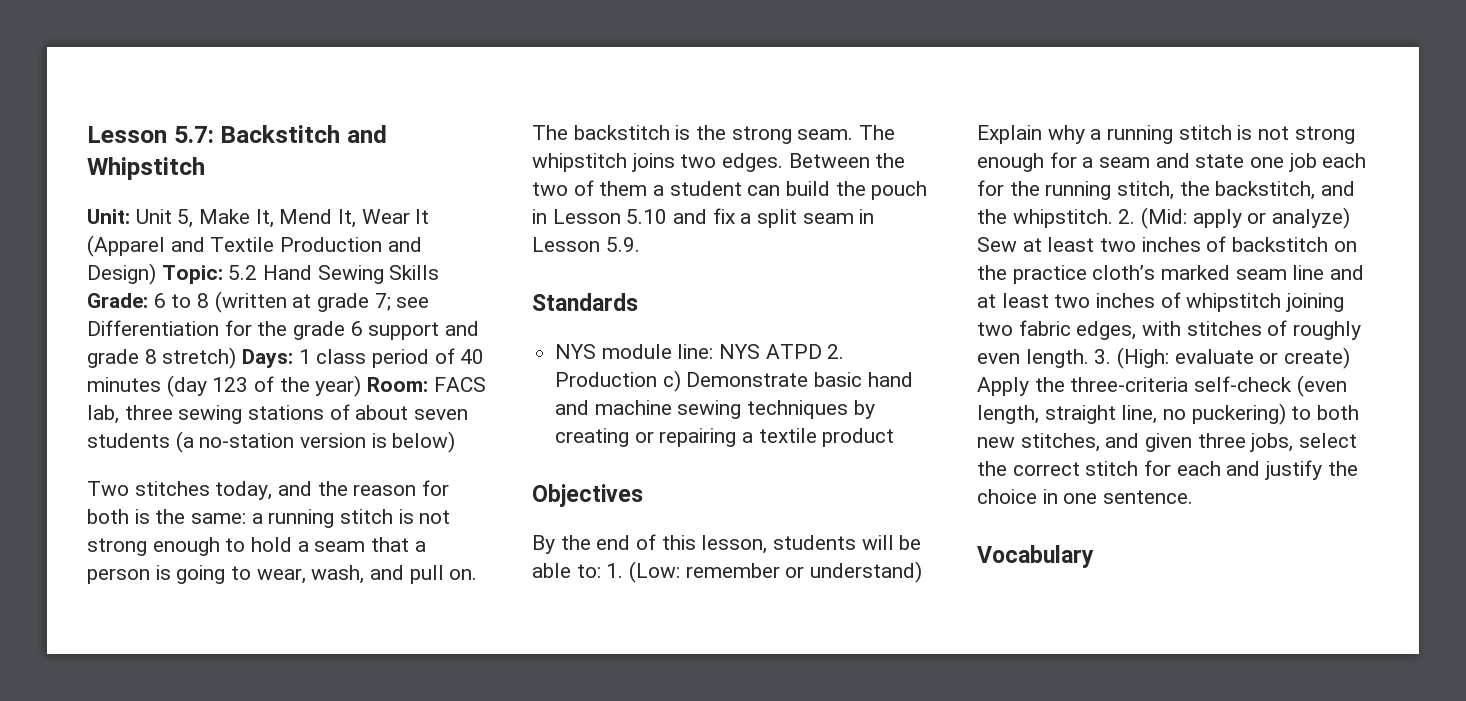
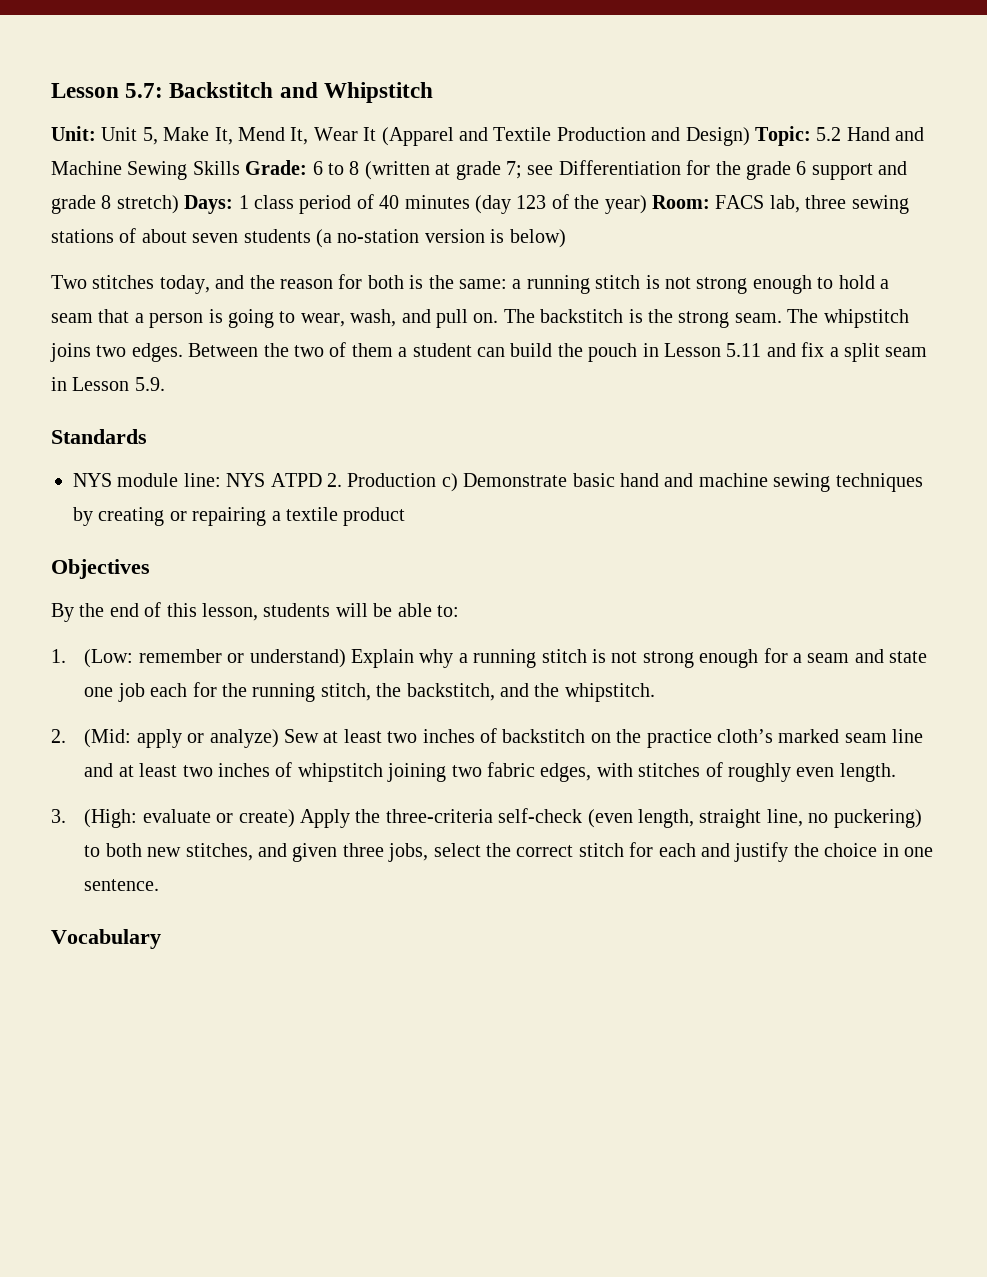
(313, 272) none -> [895,127,925,141] [51,161,122,175] and Machine
[626,209,668,224] 5.10 -> [726,343,762,357] 5.11
(601, 571) none -> (459, 611) //
(1113, 218) none -> (655, 692) //
(1089, 358) none -> (896, 772) //

